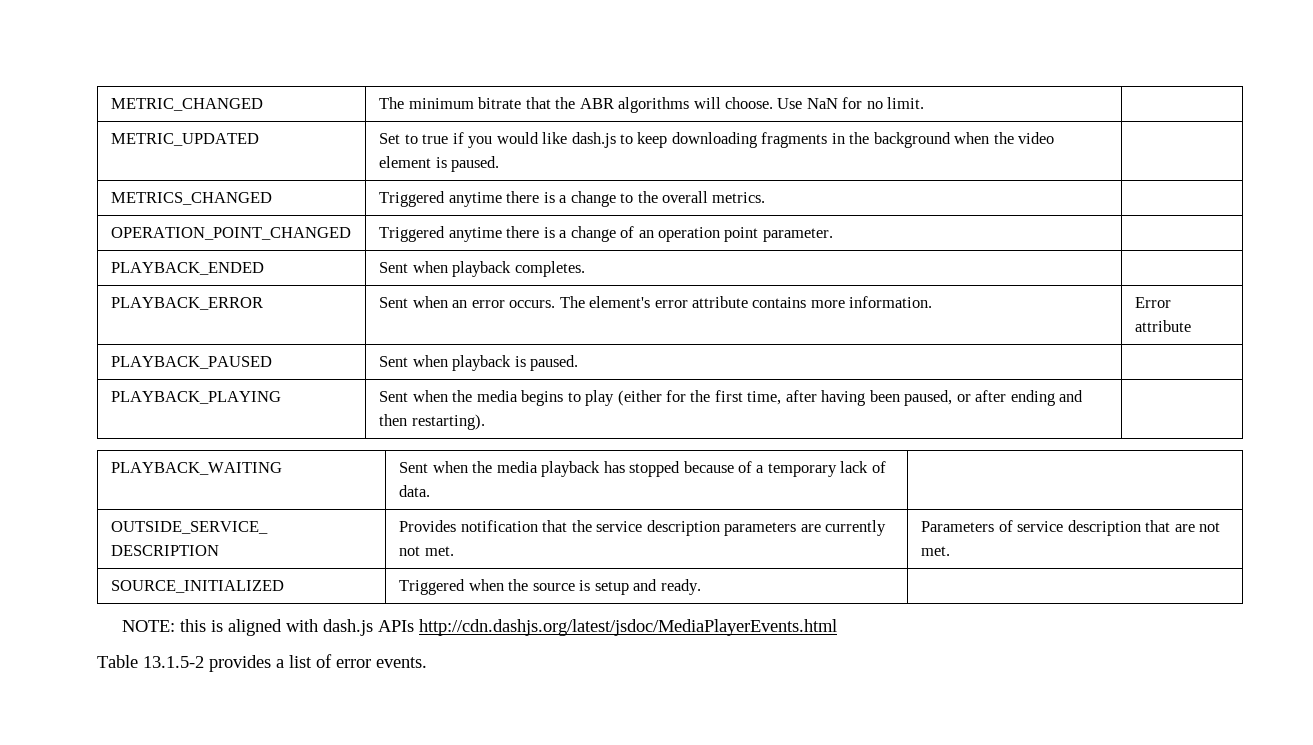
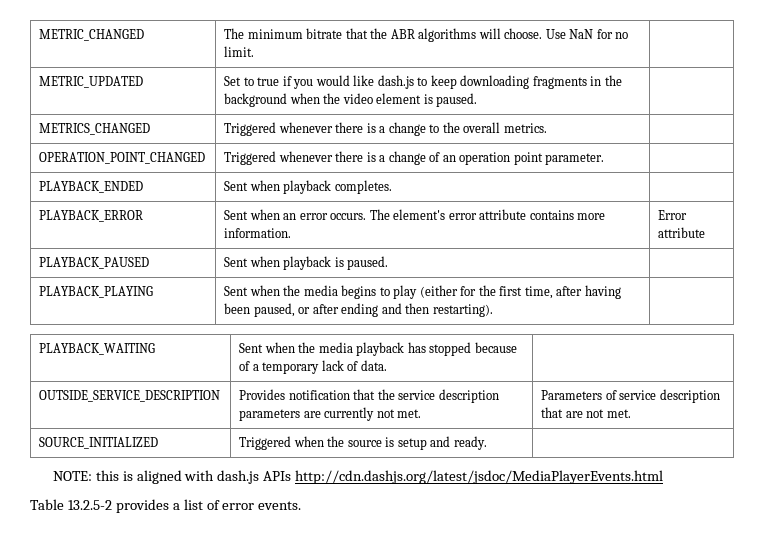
[448,192,502,207] anytime -> [278,122,333,133] whenever
[448,227,502,242] anytime -> [278,151,333,162] whenever
[143,656,204,668] 13.1.5-2 -> [67,500,112,510] 13.2.5-2

